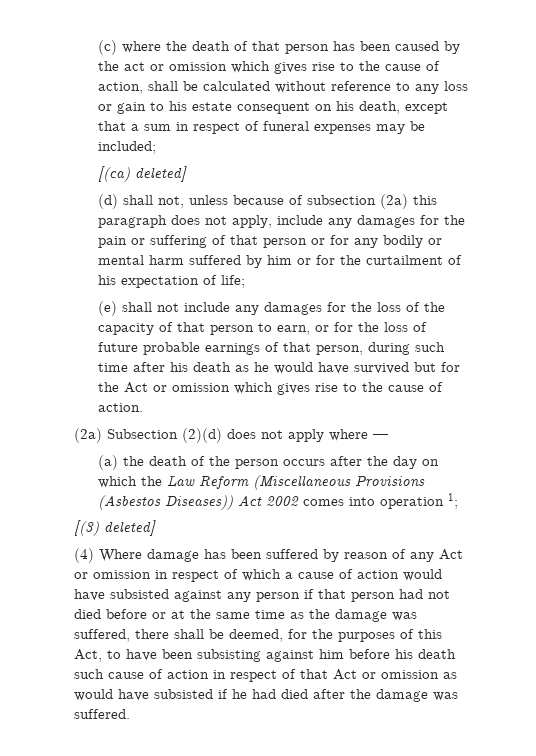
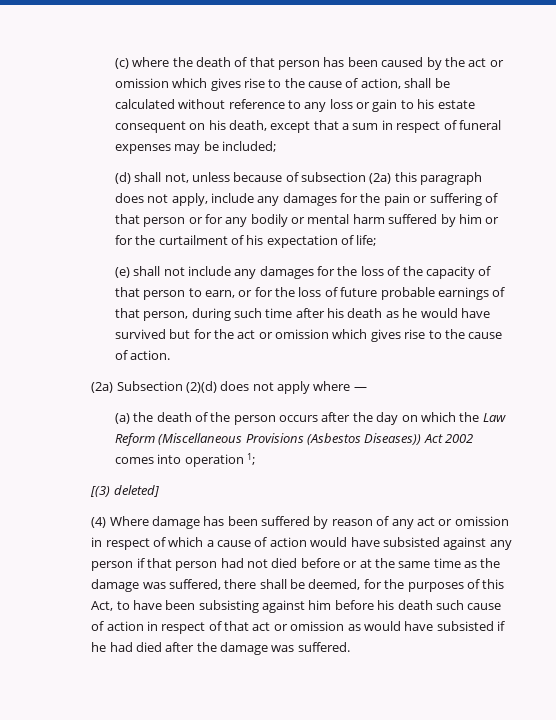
[98,166,188,182] // [(ca) deleted] -> (276, 146) none
[124,382,149,393] Act -> [237,330,256,339] act
[438,549,463,560] Act -> [416,517,435,526] act
[332,669,357,680] Act -> [252,622,271,631] act

